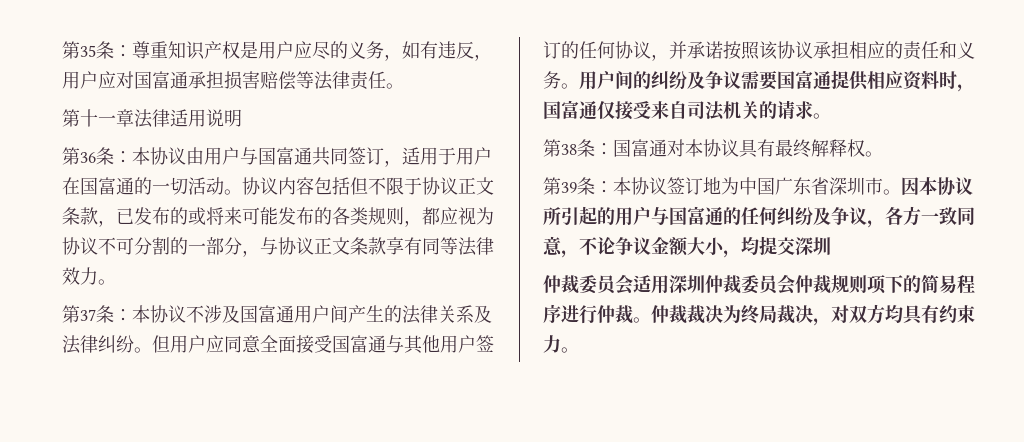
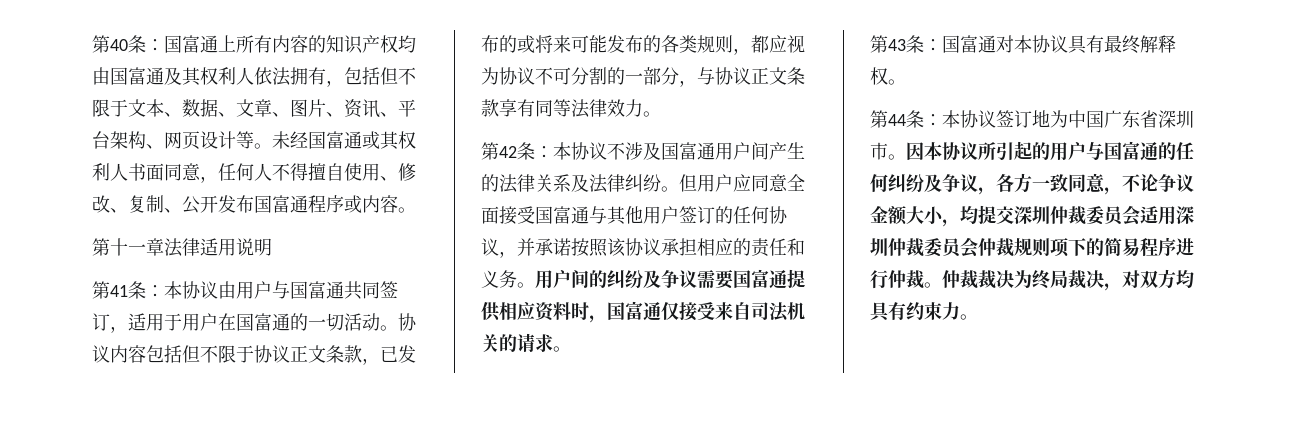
[62,41,492,61] [62,71,386,90] 第35条：尊重知识产权是用户应尽的义务，如有违反，用户应对国富通承担损害赔偿等法律责任 -> [92,35,416,54] [92,67,416,87] [92,99,416,118] [92,131,416,150] [92,163,416,183] [92,195,398,214] 第40条：国富通上所有内容的知识产权均由国富通及其权利人依法拥有，包括但不限于文本、数据、文章、图片、资讯、平台架构、网页设计等。未经国富通或其权利人书面同意，任何人不得擅自使用、修改、复制、公开发布国富通程序或内容
[80,152,96,163] 36 -> [110,285,128,297] 41
[80,309,96,321] 37 -> [499,146,517,158] 42
[561,144,577,155] 38 -> [888,39,906,51] 43
[561,182,577,193] 39 -> [888,114,906,126] 44
(831, 246) // -> (1050, 215) none

